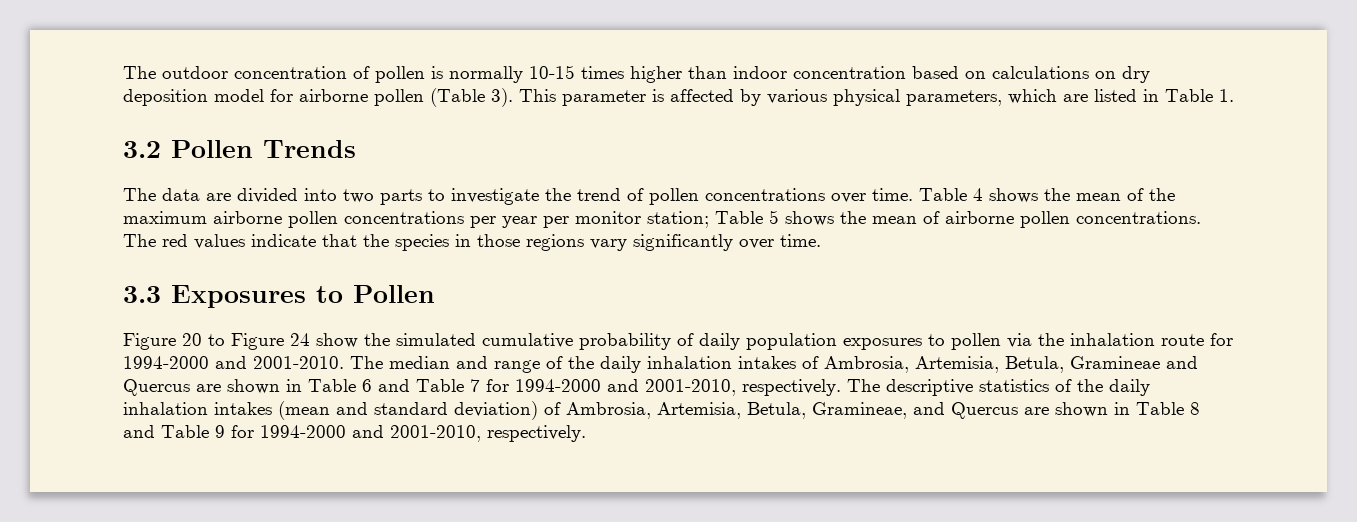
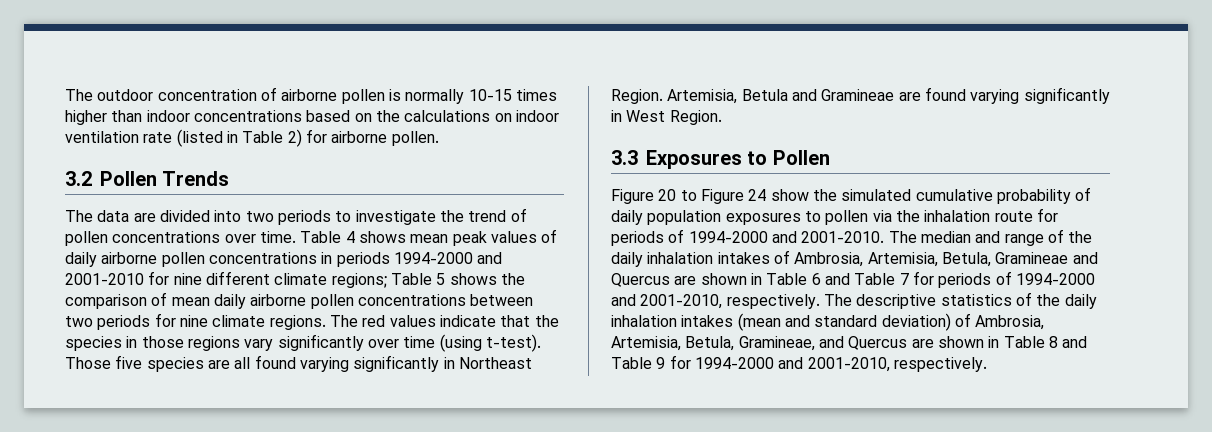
(370, 72) none -> [281,89,338,101] airborne
[793,66,906,79] concentration -> [193,110,302,122] concentrations
(986, 75) none -> [375,110,400,122] the
[1122,66,1150,83] [123,88,1234,107] dry deposition model for airborne pollen (Table 3). This parameter is affected by various physical parameters, which are listed in Table 1. -> [515,110,559,122] [65,129,439,147] indoor ventilation rate (listed in Table 2) for airborne pollen.
[380,189,422,205] parts -> [277,210,331,225] periods
[1044,188,1175,201] [123,210,1201,228] the mean of the maximum airborne pollen concentrations per year per monitor station; Table 5 shows the mean of airborne pollen concentrations. -> [410,229,558,246] [65,252,503,267] [65,271,525,288] [65,292,534,309] [65,313,326,330] mean peak values of daily airborne pollen concentrations in periods 1994-2000 and 2001-2010 for nine different climate regions; Table 5 shows the comparison of mean daily airborne pollen concentrations between two periods for nine climate regions.
[780,234,821,247] time. -> [403,334,541,352] [65,355,532,372] [611,87,1110,104] [611,110,722,125] time (using t-test). Those five species are all found varying significantly in Northeast Region. Artemisia, Betula and Gramineae are found varying significantly in West Region.
(1233, 339) none -> [611,229,685,246] periods of
(509, 385) none -> [938,271,1012,288] periods of

